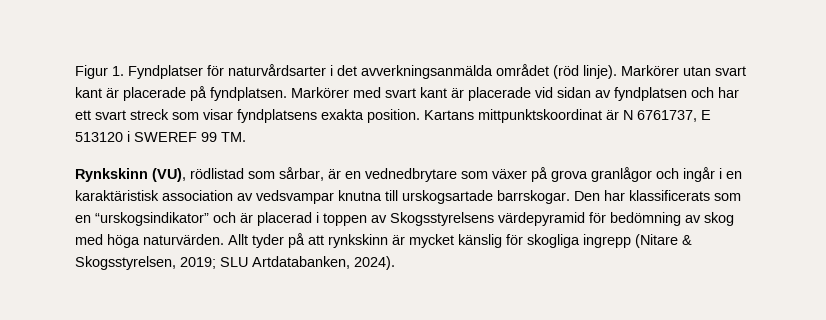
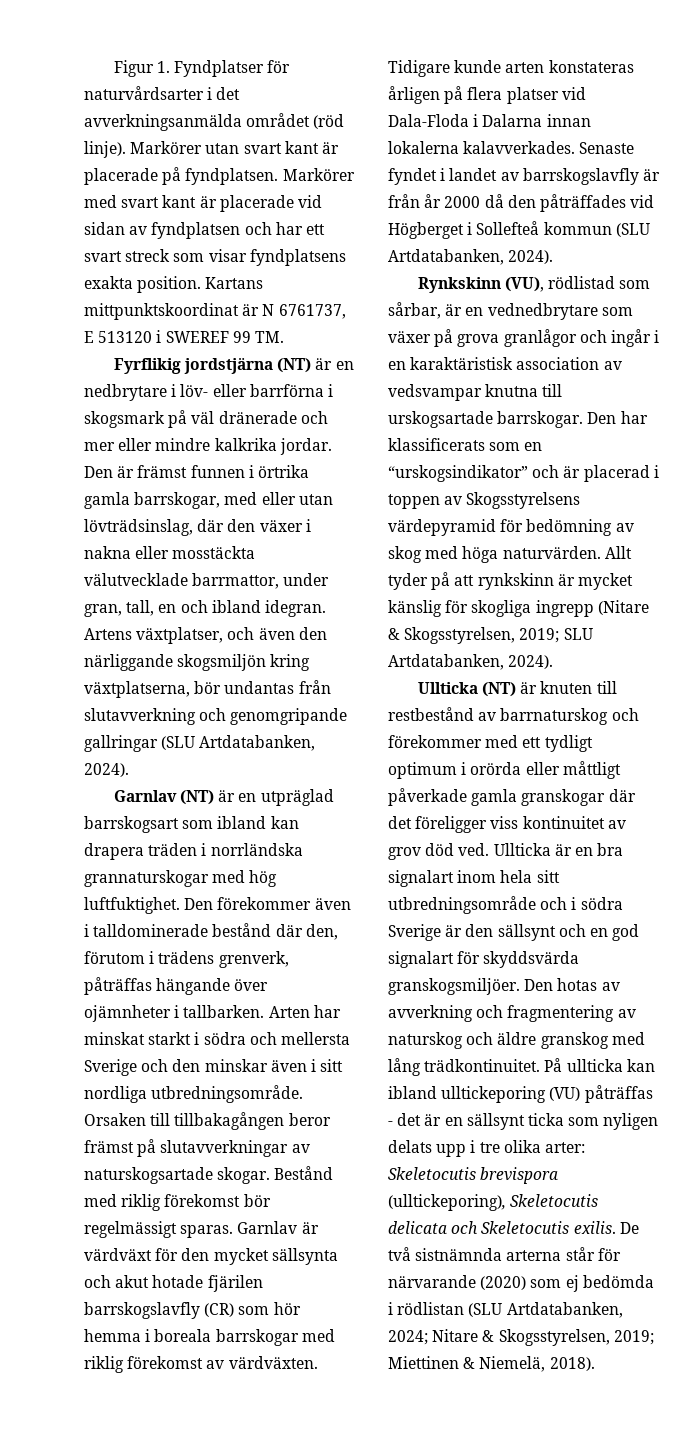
(246, 137) none -> [113,357,354,374] [84,384,333,401] [84,410,328,428] [84,438,332,455] [84,465,309,478] [84,492,333,509] [84,519,311,536] [84,546,256,559] [84,573,330,589] [84,600,326,617] [84,627,327,644] [84,654,311,671] [84,680,331,698] [84,708,348,725] [84,735,316,752] [84,763,129,777] [113,789,334,806] [84,816,299,833] [84,843,303,860] [84,870,278,887] [84,897,351,914] [84,923,338,940] [84,951,289,968] [84,977,269,995] [84,1005,341,1022] [84,1032,350,1045] [84,1059,344,1076] [84,1085,304,1103] [84,1112,331,1130] [84,1139,310,1157] [84,1166,334,1184] [84,1194,271,1211] [84,1221,319,1238] [84,1248,338,1265] [84,1275,263,1292] [84,1302,301,1319] [84,1329,335,1346] [84,1356,318,1373] [388,60,634,77] [388,86,586,104] [388,114,591,127] [388,141,635,154] [388,168,660,185] [388,194,655,212] [388,221,650,239] [388,249,554,265] // Fyrflikig jordstjärna (NT) är en nedbrytare i löv- eller barrförna i skogsmark på väl dränerade och mer eller mindre kalkrika jordar. Den är främst funnen i örtrika gamla barrskogar, med eller utan lövträdsinslag, där den växer i nakna eller mosstäckta välutvecklade barrmattor, under gran, tall, en och ibland idegran. Artens växtplatser, och även den närliggande skogsmiljön kring växtplatserna, bör undantas från slutavverkning och genomgripande gallringar (SLU Artdatabanken, 2024). // Garnlav (NT) är en utpräglad barrskogsart som ibland kan drapera träden i norrländska grannaturskogar med hög luftfuktighet. Den förekommer även i talldominerade bestånd där den, förutom i trädens grenverk, påträffas hängande över ojämnheter i tallbarken. Arten har minskat starkt i södra och mellersta Sverige och den minskar även i sitt nordliga utbredningsområde. Orsaken till tillbakagången beror främst på slutavverkningar av naturskogsartade skogar. Bestånd med riklig förekomst bör regelmässigt sparas. Garnlav är värdväxt för den mycket sällsynta och akut hotade fjärilen barrskogslavfly (CR) som hör hemma i boreala barrskogar med riklig förekomst av värdväxten. Tidigare kunde arten konstateras årligen på flera platser vid Dala-Floda i Dalarna innan lokalerna kalavverkades. Senaste fyndet i landet av barrskogslavfly är från år 2000 då den påträffades vid Högberget i Sollefteå kommun (SLU Artdatabanken, 2024).
(395, 263) none -> [417,681,617,697] [388,707,639,725] [388,735,593,752] [388,761,621,779] [388,788,636,806] [388,816,626,833] [388,843,624,860] [388,870,560,887] [388,896,623,914] [388,924,640,941] [388,951,580,968] [388,978,620,995] [388,1005,636,1022] [388,1032,645,1049] [388,1058,655,1076] [388,1085,653,1103] [388,1113,659,1130] [388,1140,585,1157] [388,1167,559,1184] [388,1194,599,1211] [388,1221,639,1234] [388,1247,621,1261] [388,1275,654,1292] [388,1302,623,1318] [388,1329,654,1346] [388,1356,595,1372] // Ullticka (NT) är knuten till restbestånd av barrnaturskog och förekommer med ett tydligt optimum i orörda eller måttligt påverkade gamla granskogar där det föreligger viss kontinuitet av grov död ved. Ullticka är en bra signalart inom hela sitt utbredningsområde och i södra Sverige är den sällsynt och en god signalart för skyddsvärda granskogsmiljöer. Den hotas av avverkning och fragmentering av naturskog och äldre granskog med lång trädkontinuitet. På ullticka kan ibland ulltickeporing (VU) påträffas - det är en sällsynt ticka som nyligen delats upp i tre olika arter: Skeletocutis brevispora (ulltickeporing), Skeletocutis delicata och Skeletocutis exilis. De två sistnämnda arterna står för närvarande (2020) som ej bedömda i rödlistan (SLU Artdatabanken, 2024; Nitare & Skogsstyrelsen, 2019; Miettinen & Niemelä, 2018).

